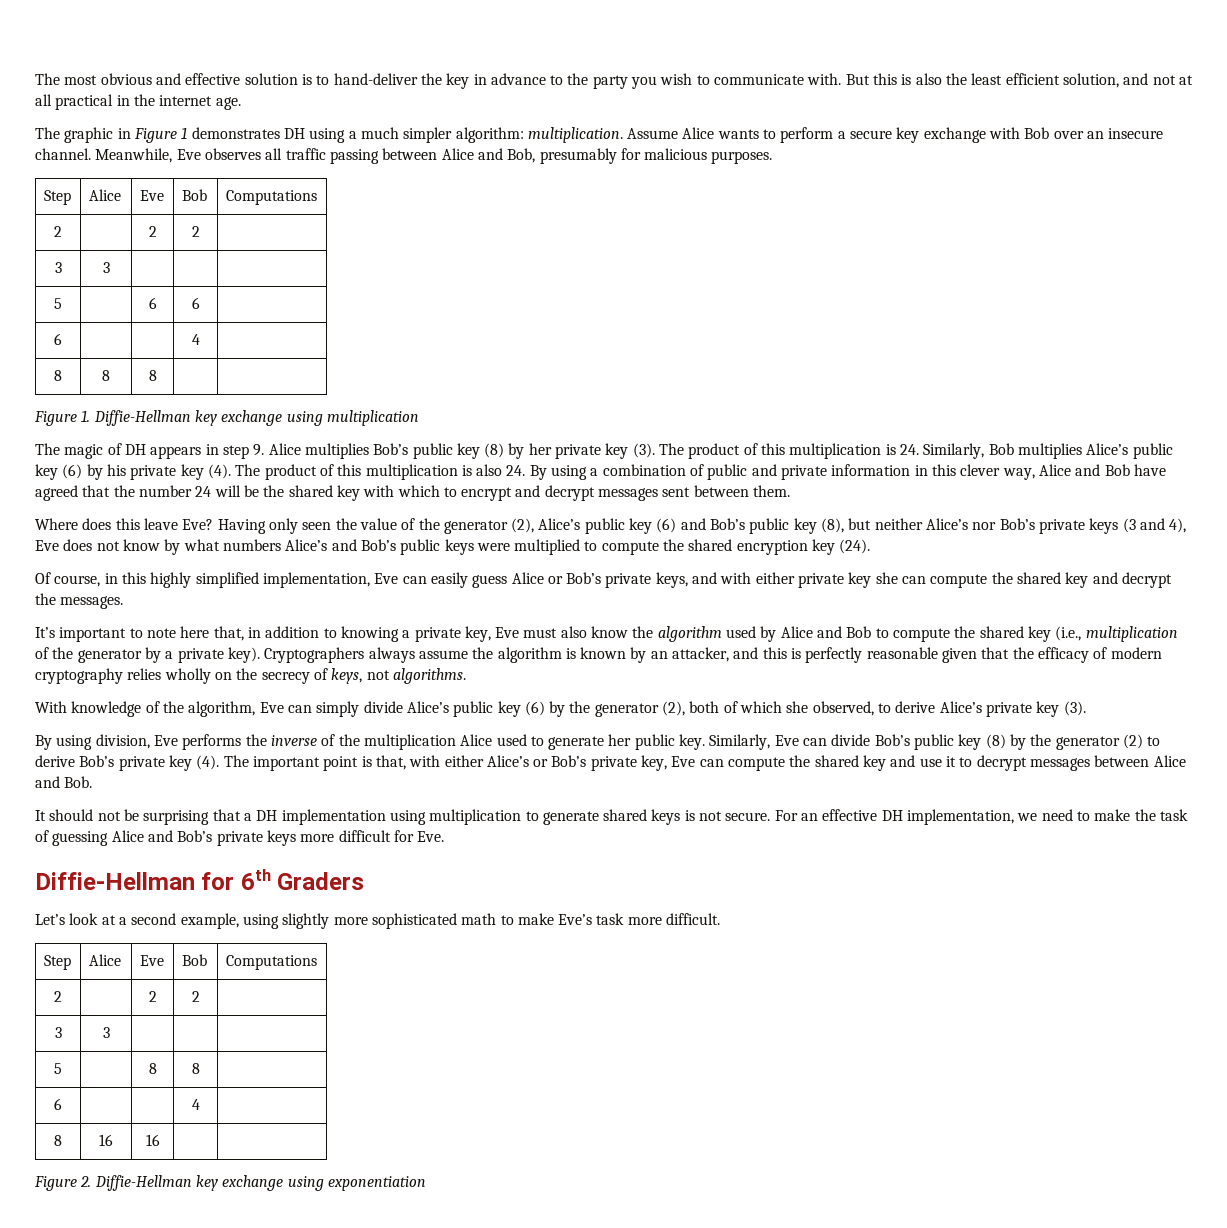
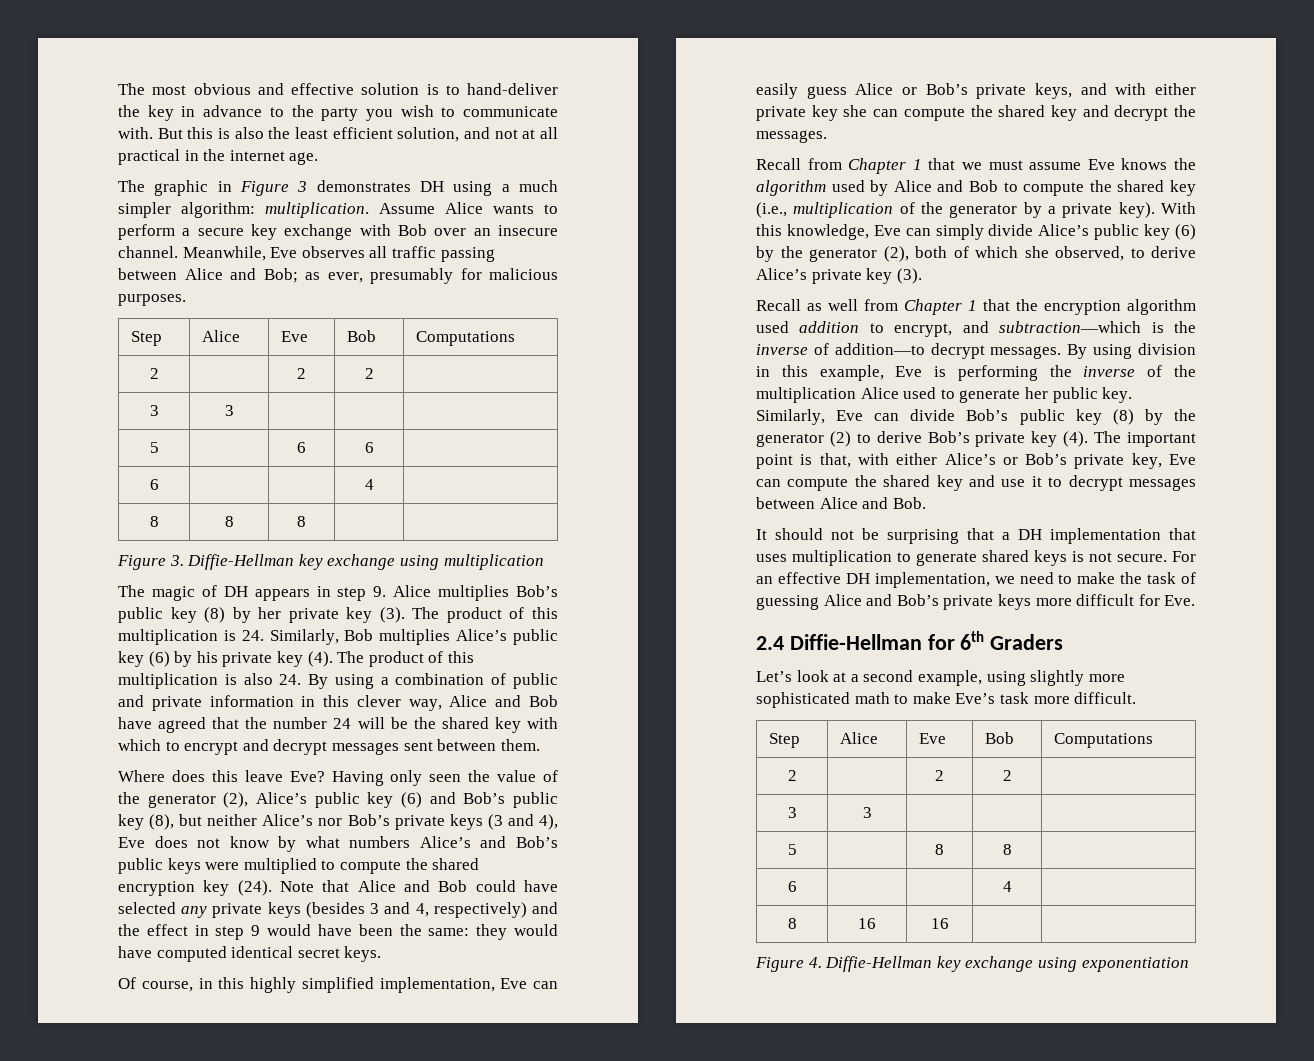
[181,127,188,139] 1 -> [297,181,308,192] 3
[507,148,536,163] Bob, -> [263,268,363,283] Bob; as ever,
[81,410,91,422] 1. -> [169,555,184,566] 3.
(871, 546) none -> [280,880,558,892] [118,902,558,918] [118,924,558,940] [118,946,382,962] Note that Alice and Bob could have selected any private keys (besides 3 and 4, respectively) and the effect in step 9 would have been the same: they would have computed identical secret keys.
[35,626,629,642] It’s important to note here that, in addition to knowing a private key, Eve must also know -> [756,158,1168,174] Recall from Chapter 1 that we must assume Eve knows
[264,647,1162,663] [35,668,466,684] [35,701,256,717] Cryptographers always assume the algorithm is known by an attacker, and this is perfectly reasonable given that the efficacy of modern cryptography relies wholly on the secrecy of keys, not algorithms. // With knowledge of the algorithm, -> [1161,202,1196,214] [756,224,869,240] With this knowledge,
[35,734,242,750] By using division, Eve performs -> [756,299,1196,315] [756,321,1196,337] [756,343,1196,359] [756,365,1038,381] Recall as well from Chapter 1 that the encryption algorithm used addition to encrypt, and subtraction—which is the inverse of addition—to decrypt messages. By using division in this example, Eve is performing
[389,810,426,825] using -> [1169,528,1196,540] [756,554,787,562] that uses
(445, 836) none -> [756,636,784,650] 2.4
[80,1176,92,1187] 2. -> [808,957,822,968] 4.

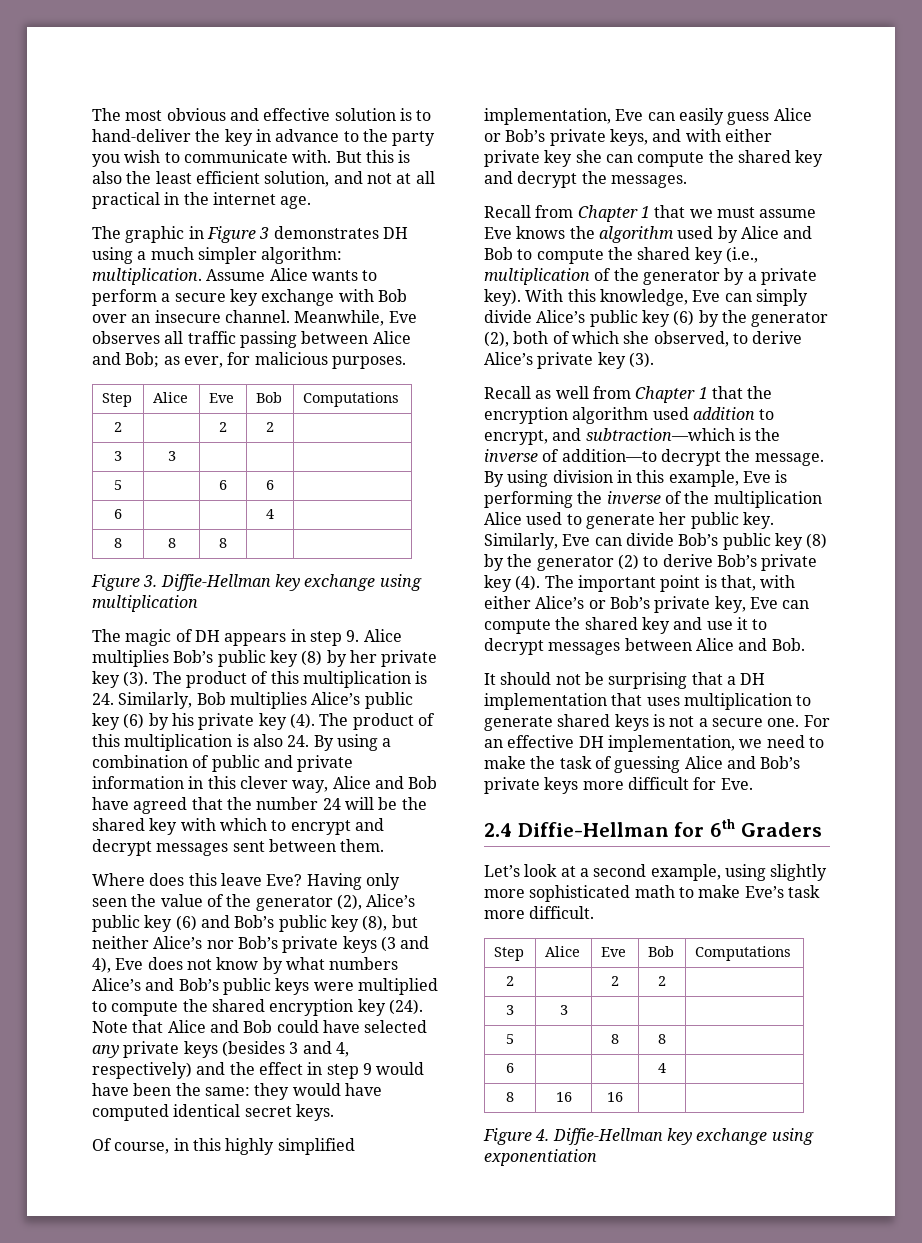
[370,268,453,284] presumably -> (223, 362) none
[990,346,1062,359] messages. -> [725,449,824,466] the message.
[1117,554,1167,562] secure. -> [698,718,800,727] a secure one.

